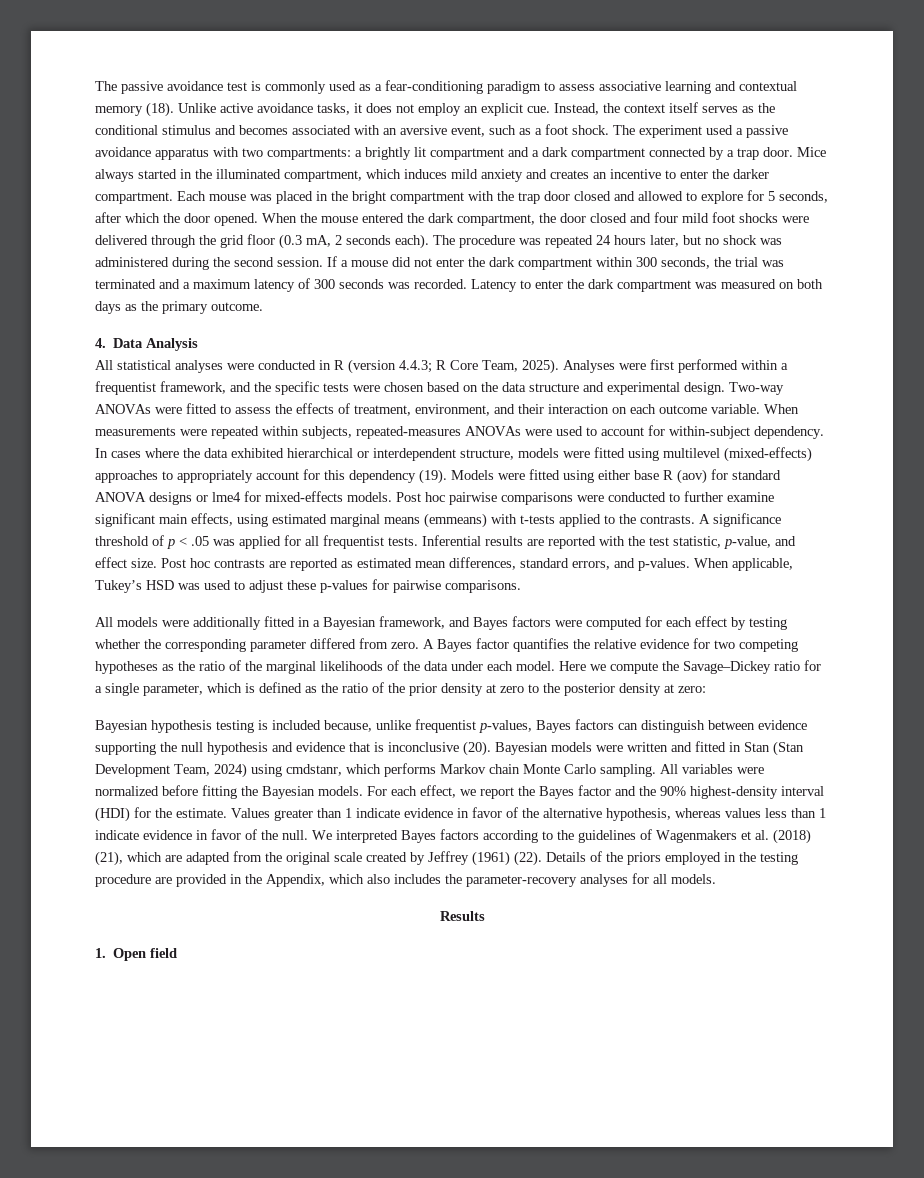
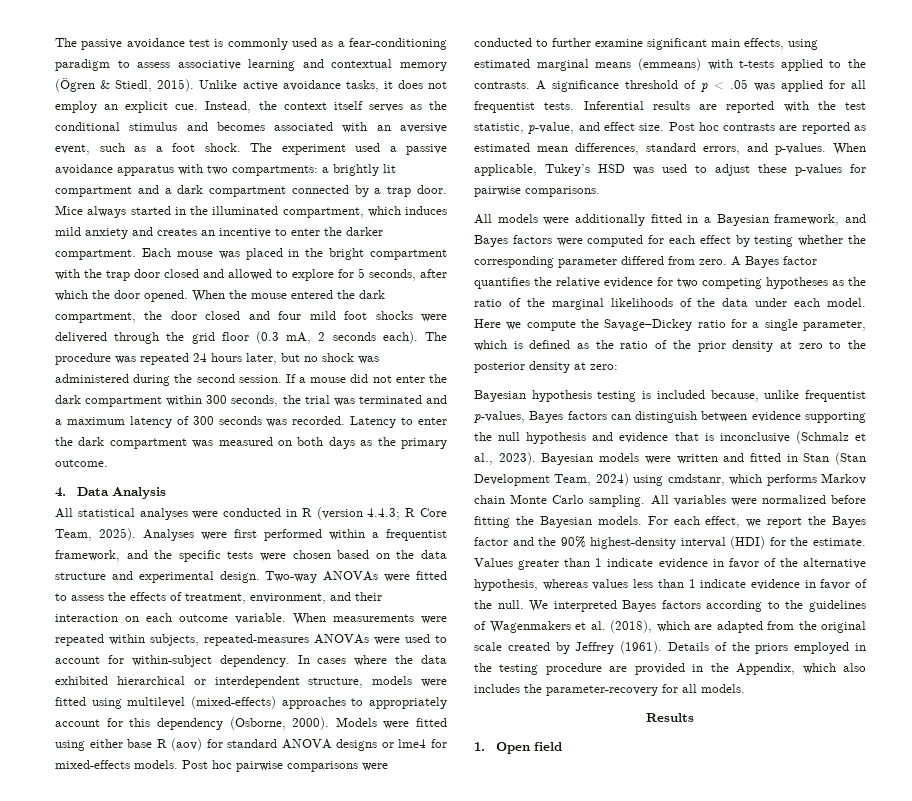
[146,102,174,117] (18). -> [55,78,195,92] (Ögren & Stiedl, 2015).
[419,469,447,484] (19). -> [229,717,330,730] (Osborne, 2000).
[463,741,491,756] (20). -> [795,431,866,444] [474,452,536,465] (Schmalz et al., 2023).
[773,829,811,844] [95,851,123,866] (2018) (21), -> [610,620,652,633] (2018),
[472,851,542,866] (1961) (22). -> [620,641,663,654] (1961).
[580,874,628,887] analyses -> (658, 690) none

